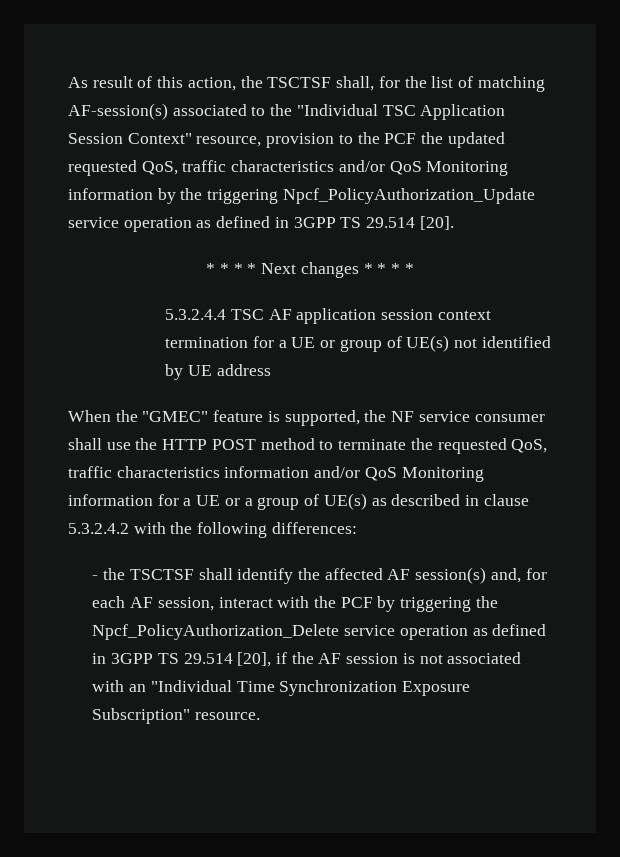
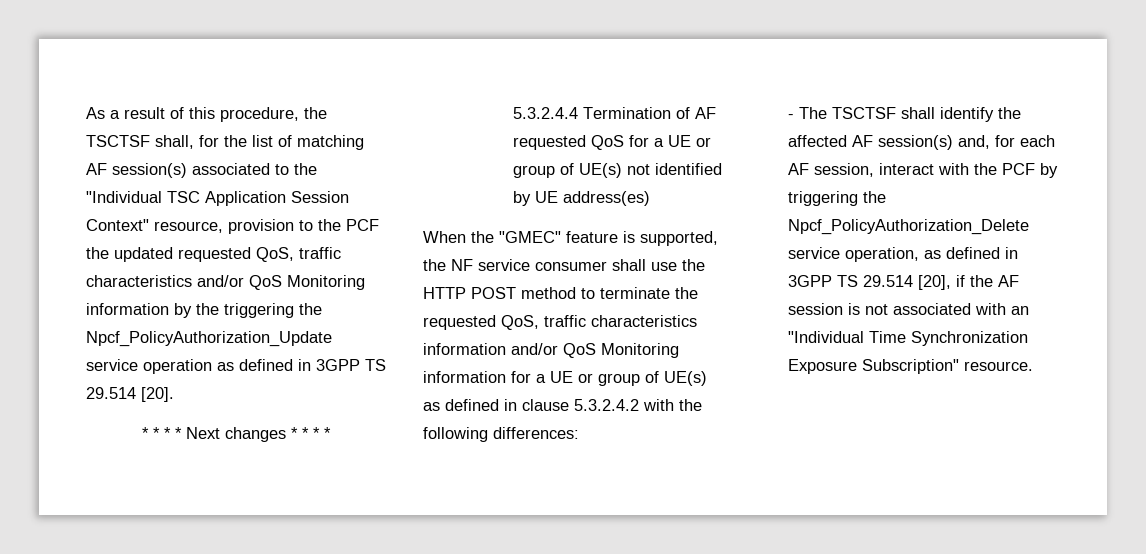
(88, 82) none -> [110,110,120,119] a
[187,77,236,91] action, -> [220,107,299,122] procedure,
[68,103,168,120] AF-session(s) -> [86,163,187,178] AF session(s)
(279, 196) none -> [299,303,322,315] the
[231,308,491,324] [165,337,249,348] TSC AF application session context termination -> [583,107,716,119] [513,135,624,150] Termination of AF requested QoS
[216,364,271,376] address -> [563,191,650,206] address(es)
[244,498,253,506] a -> (593, 378) none
[391,494,461,506] described -> [445,399,499,411] defined
[103,568,126,580] the -> [798,107,827,119] The
[399,625,468,640] operation -> [844,247,919,262] operation,

